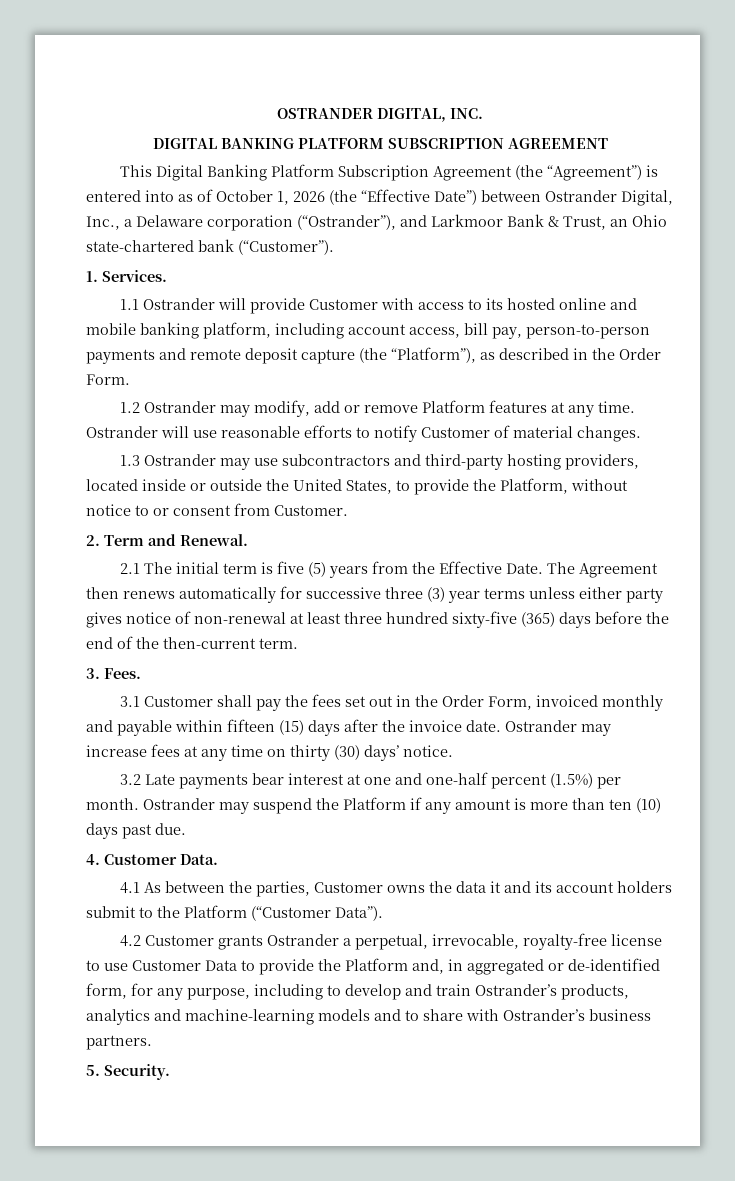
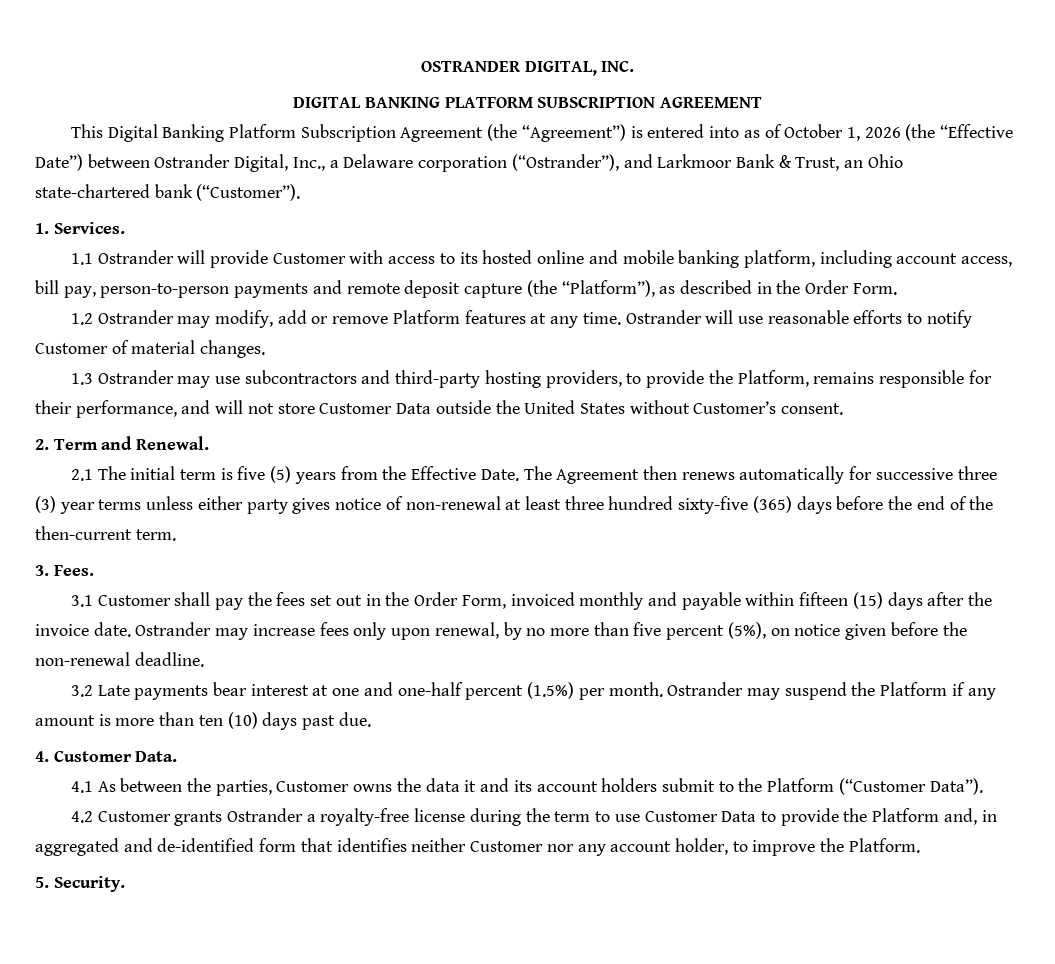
[86,478,628,495] [86,503,348,516] located inside or outside the United States, to provide the Platform, without notice to or consent from Customer. -> [626,370,992,388] [35,400,844,418] to provide the Platform, remains responsible for their performance, and will not store Customer Data outside the United States without Customer’s consent.
[184,745,453,761] at any time on thirty (30) days’ notice. -> [353,622,967,640] [35,652,204,667] only upon renewal, by no more than five percent (5%), on notice given before the non-renewal deadline.
[354,933,662,950] perpetual, irrevocable, royalty-free license -> [320,808,591,826] royalty-free license during the term
[548,958,660,971] [86,983,629,1000] [86,1009,651,1025] [86,1035,152,1050] or de-identified form, for any purpose, including to develop and train Ostrander’s products, analytics and machine-learning models and to share with Ostrander’s business partners. -> [123,838,920,856] and de-identified form that identifies neither Customer nor any account holder, to improve the Platform.

